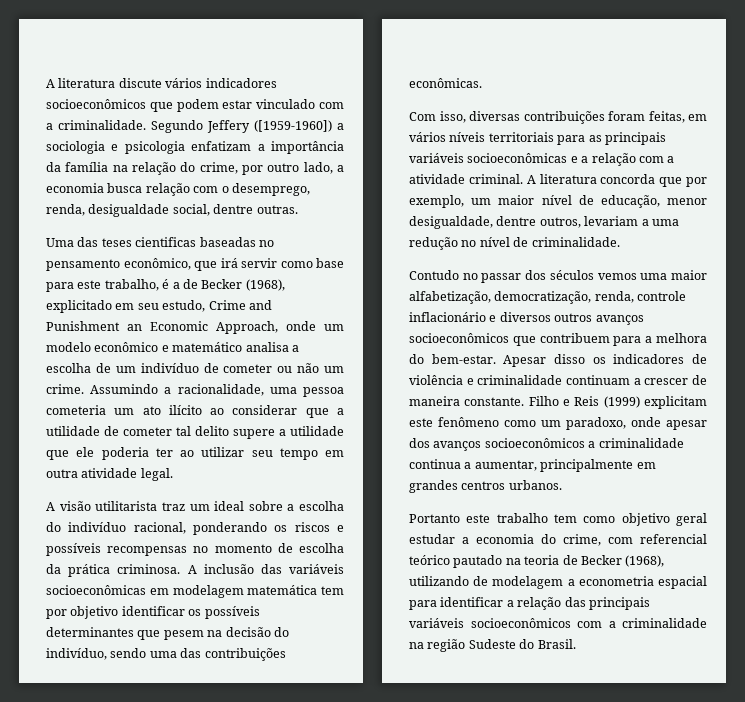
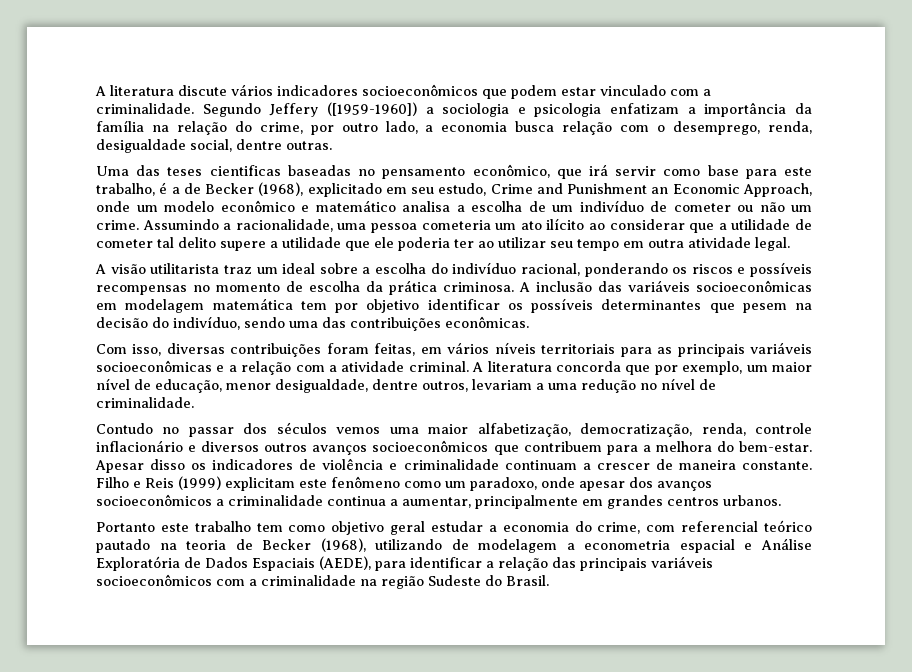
(707, 582) none -> [744,538,813,550] [96,556,371,571] e Análise Exploratória de Dados Espaciais (AEDE),

